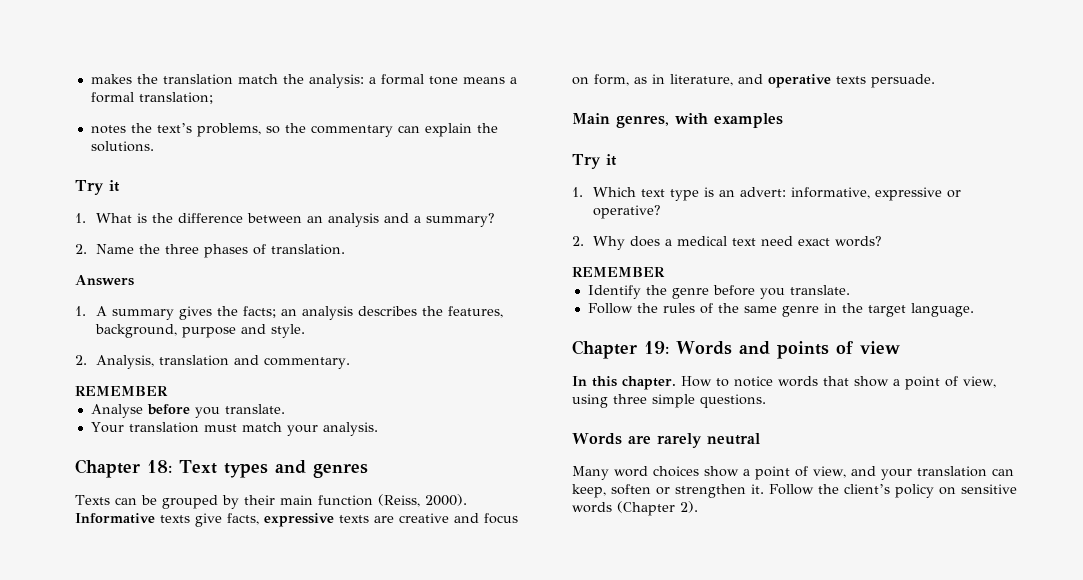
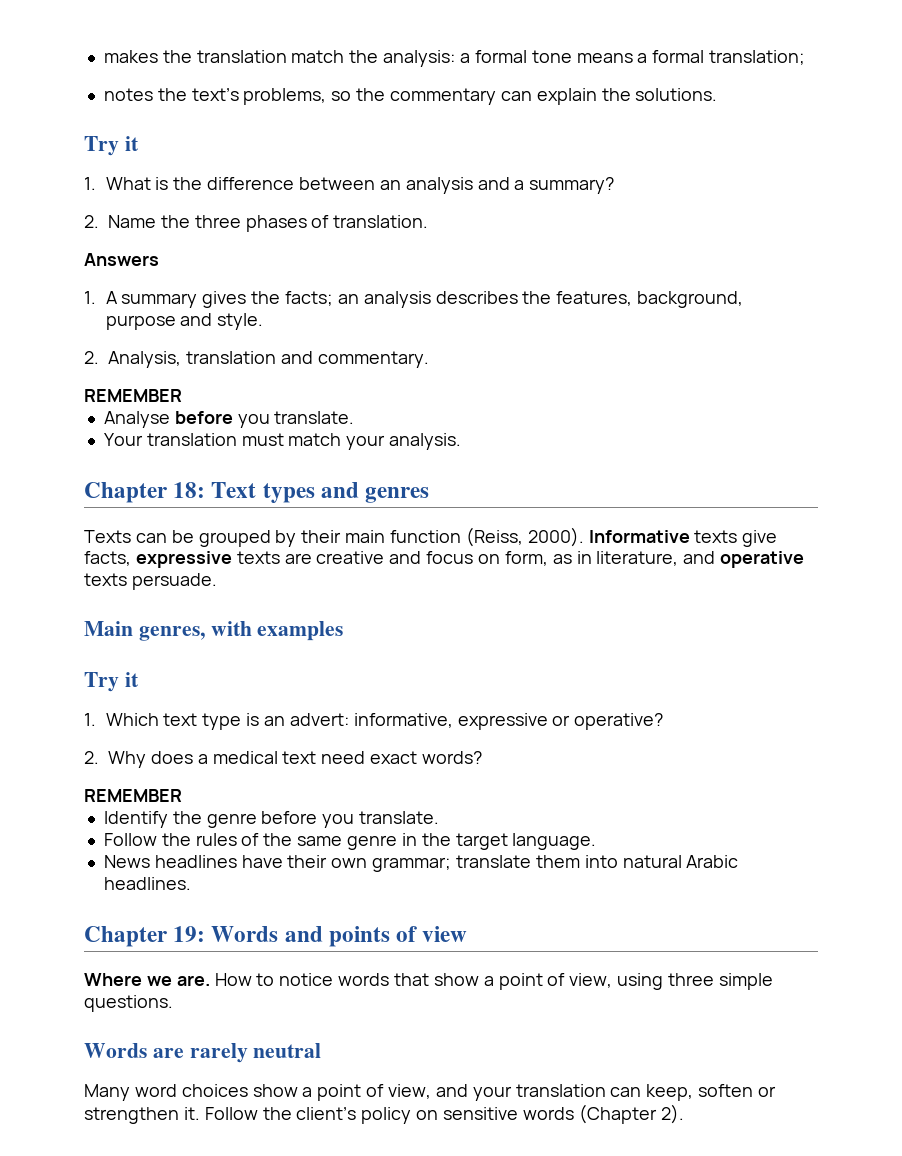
(974, 310) none -> [103,855,739,872] [103,877,191,890] // News headlines have their own grammar; translate them into natural Arabic headlines.
[572,376,676,390] In this chapter. -> [84,973,210,986] Where we are.

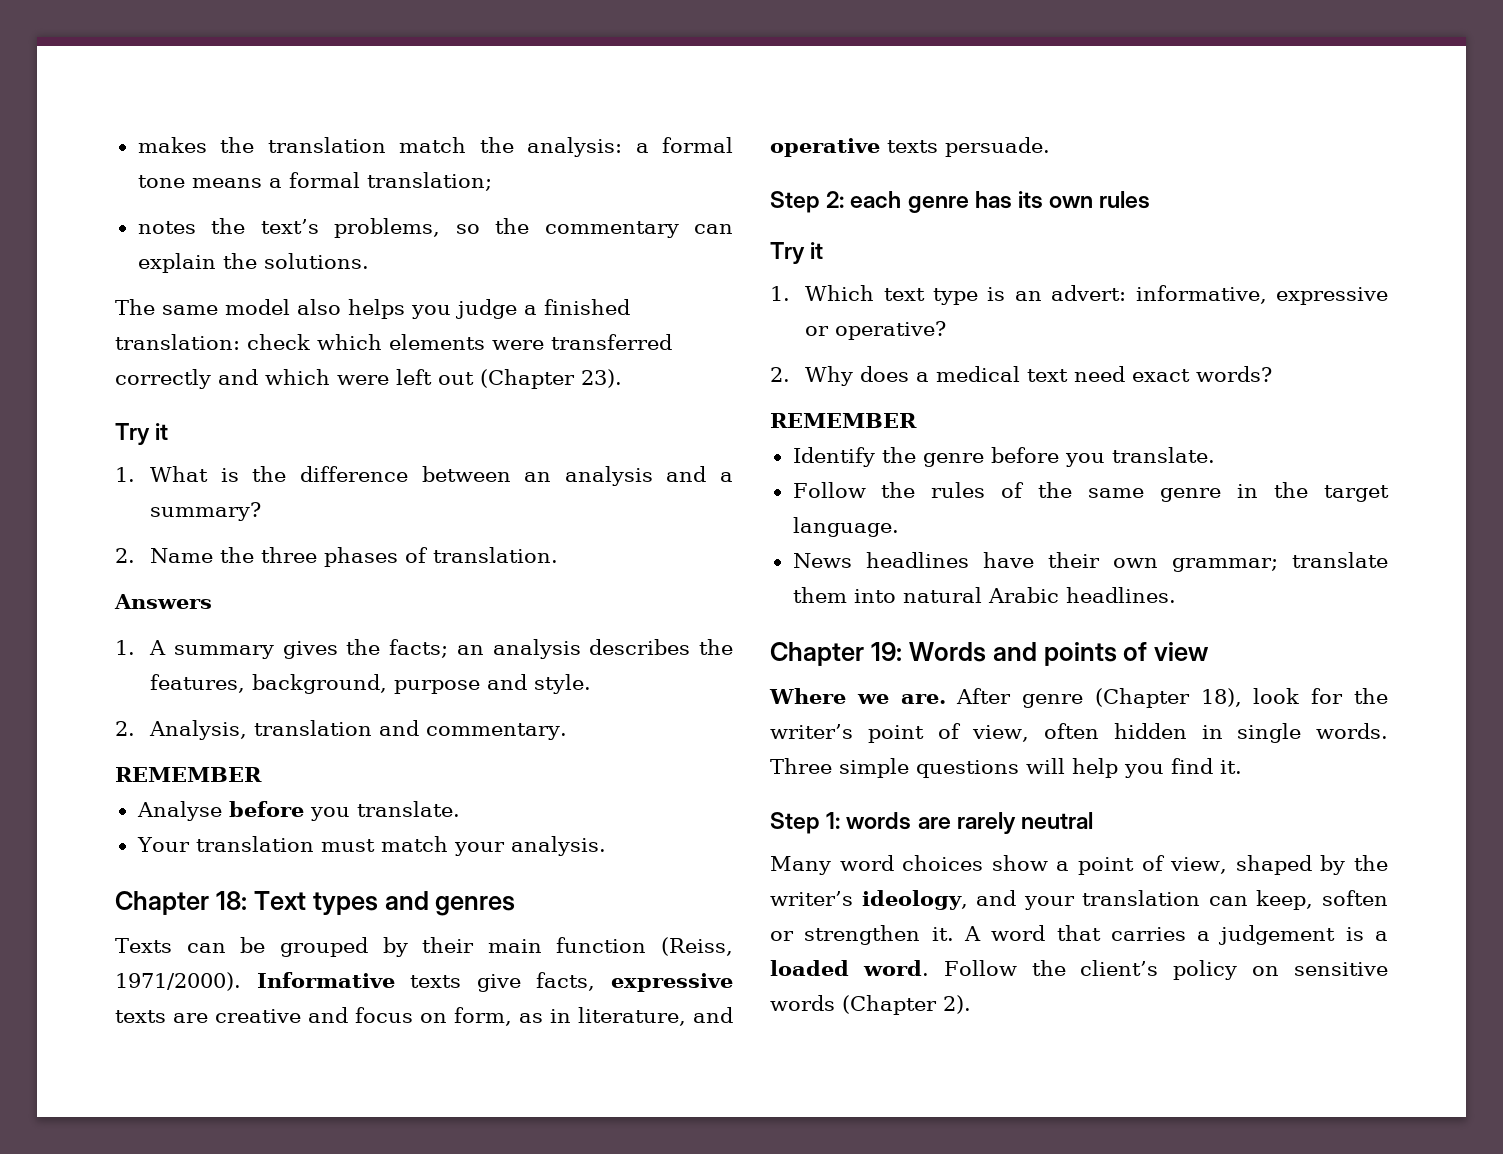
(718, 94) none -> [115,299,630,319] [115,334,672,350] [115,369,622,389] // The same model also helps you judge a finished translation: check which elements were transferred correctly and which were left out (Chapter 23).
[527,527,584,547] 2000). -> [115,972,241,991] 1971/2000).
[84,621,344,641] Main genres, with examples -> [770,191,1151,213] Step 2: each genre has its own rules
[214,973,773,990] [84,995,173,1012] [84,1043,147,1058] How to notice words that show a point of view, using three simple questions. // Words -> [956,688,1388,708] [770,723,1388,743] [770,758,1242,778] [770,812,912,834] After genre (Chapter 18), look for the writer’s point of view, often hidden in single words. Three simple questions will help you find it. // Step 1: words
(432, 1091) none -> [1235,855,1388,875] [770,890,968,910] shaped by the writer’s ideology,
(200, 1113) none -> [963,925,1388,945] [770,960,929,976] A word that carries a judgement is a loaded word.

